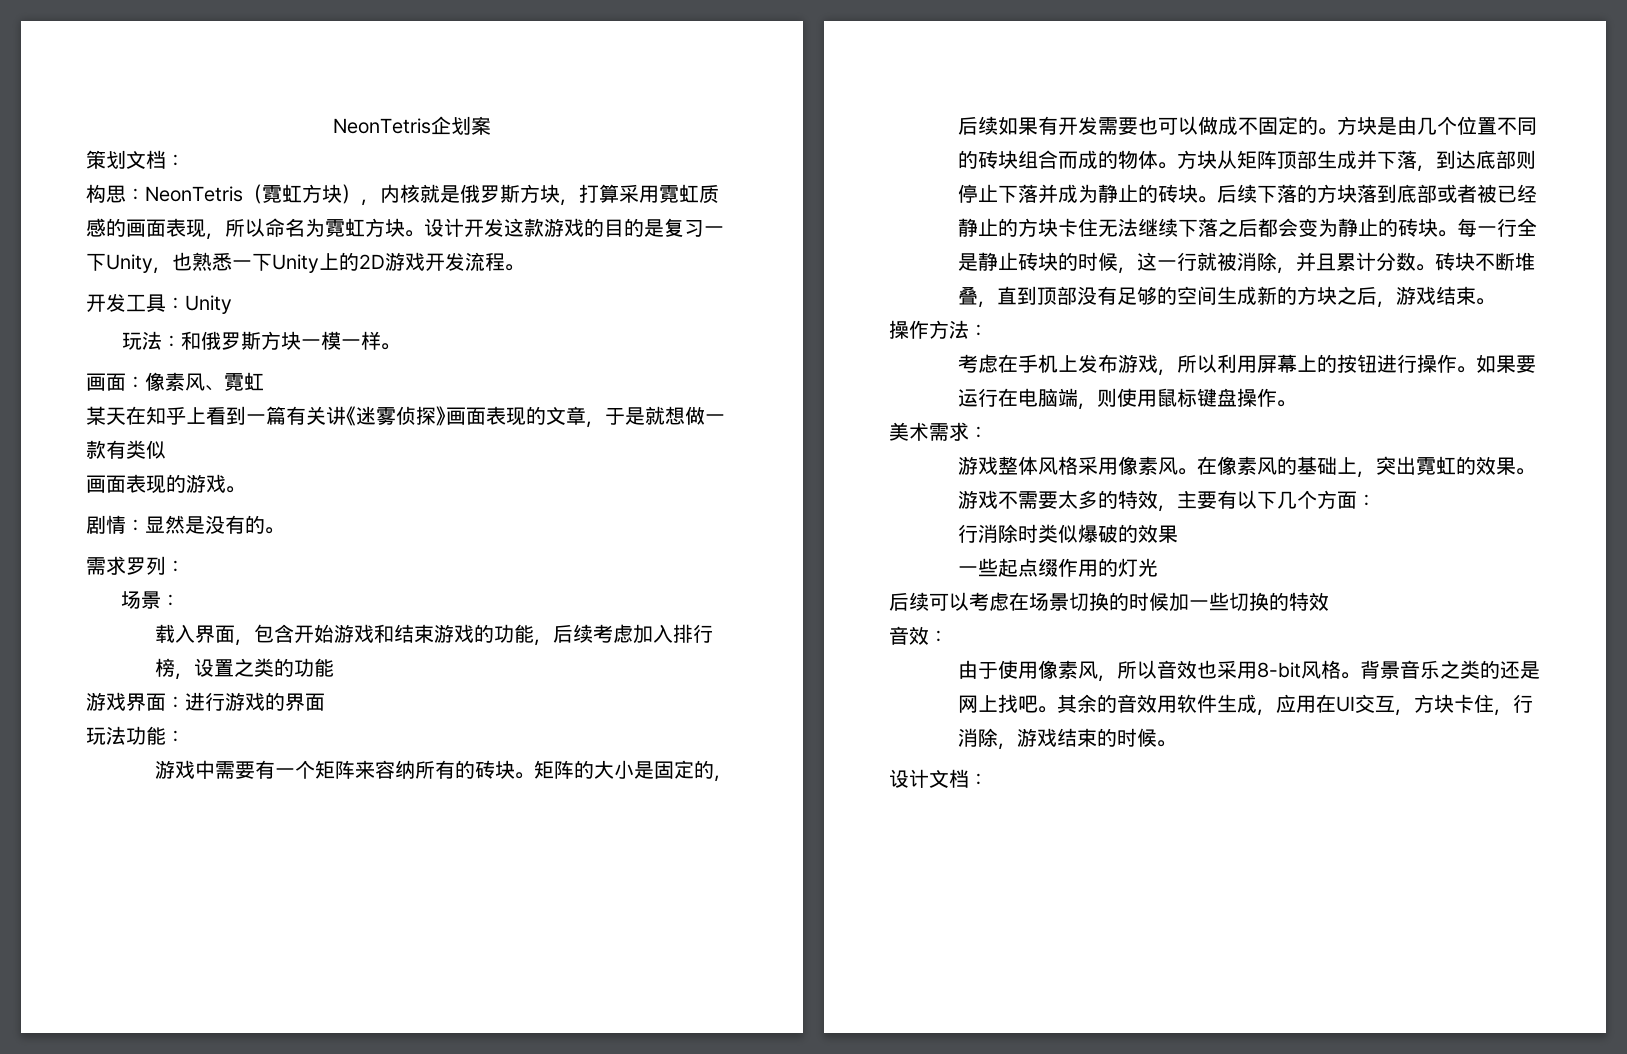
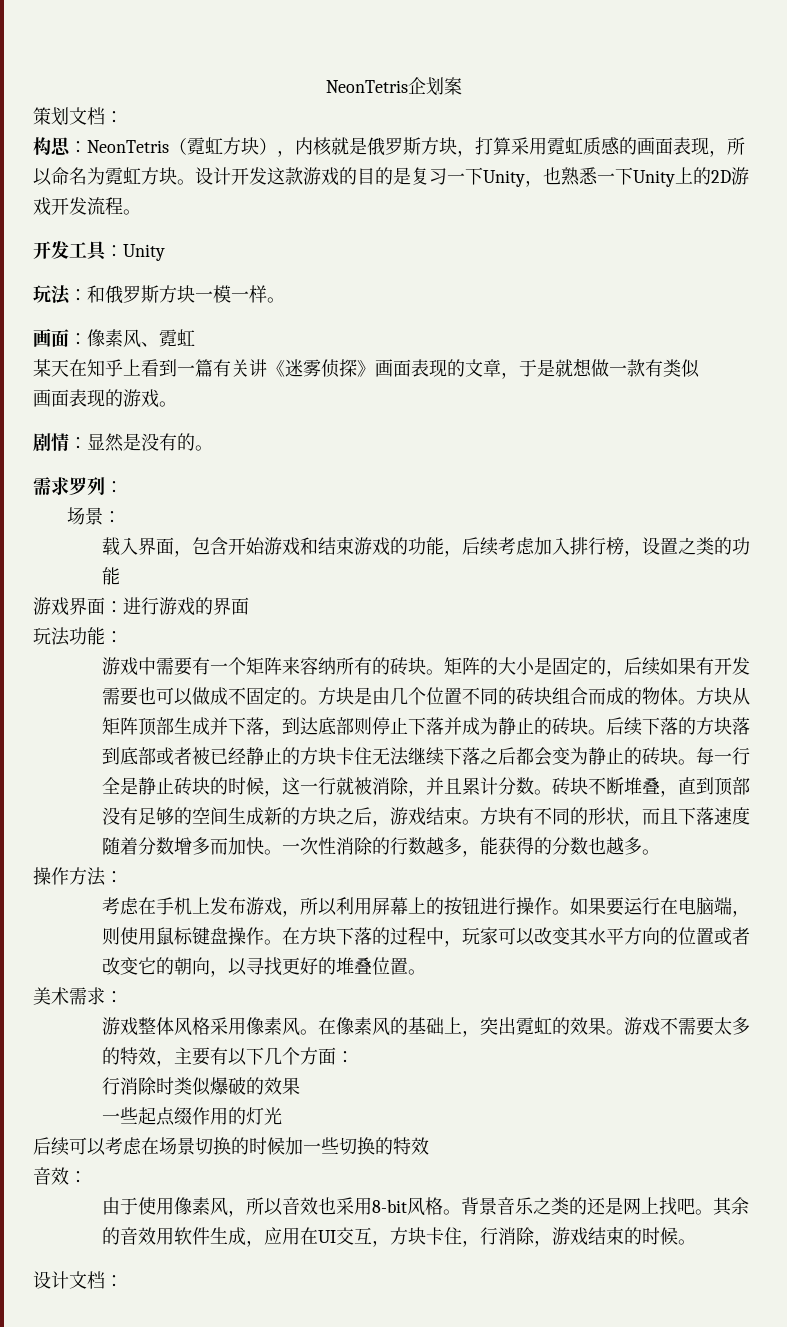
(1496, 301) none -> [479,807,750,827] [101,837,660,857] 方块有不同的形状，而且下落速度随着分数增多而加快。一次性消除的行数越多，能获得的分数也越多。
(1297, 403) none -> [281,927,750,947] [101,957,426,977] 在方块下落的过程中，玩家可以改变其水平方向的位置或者改变它的朝向，以寻找更好的堆叠位置。

